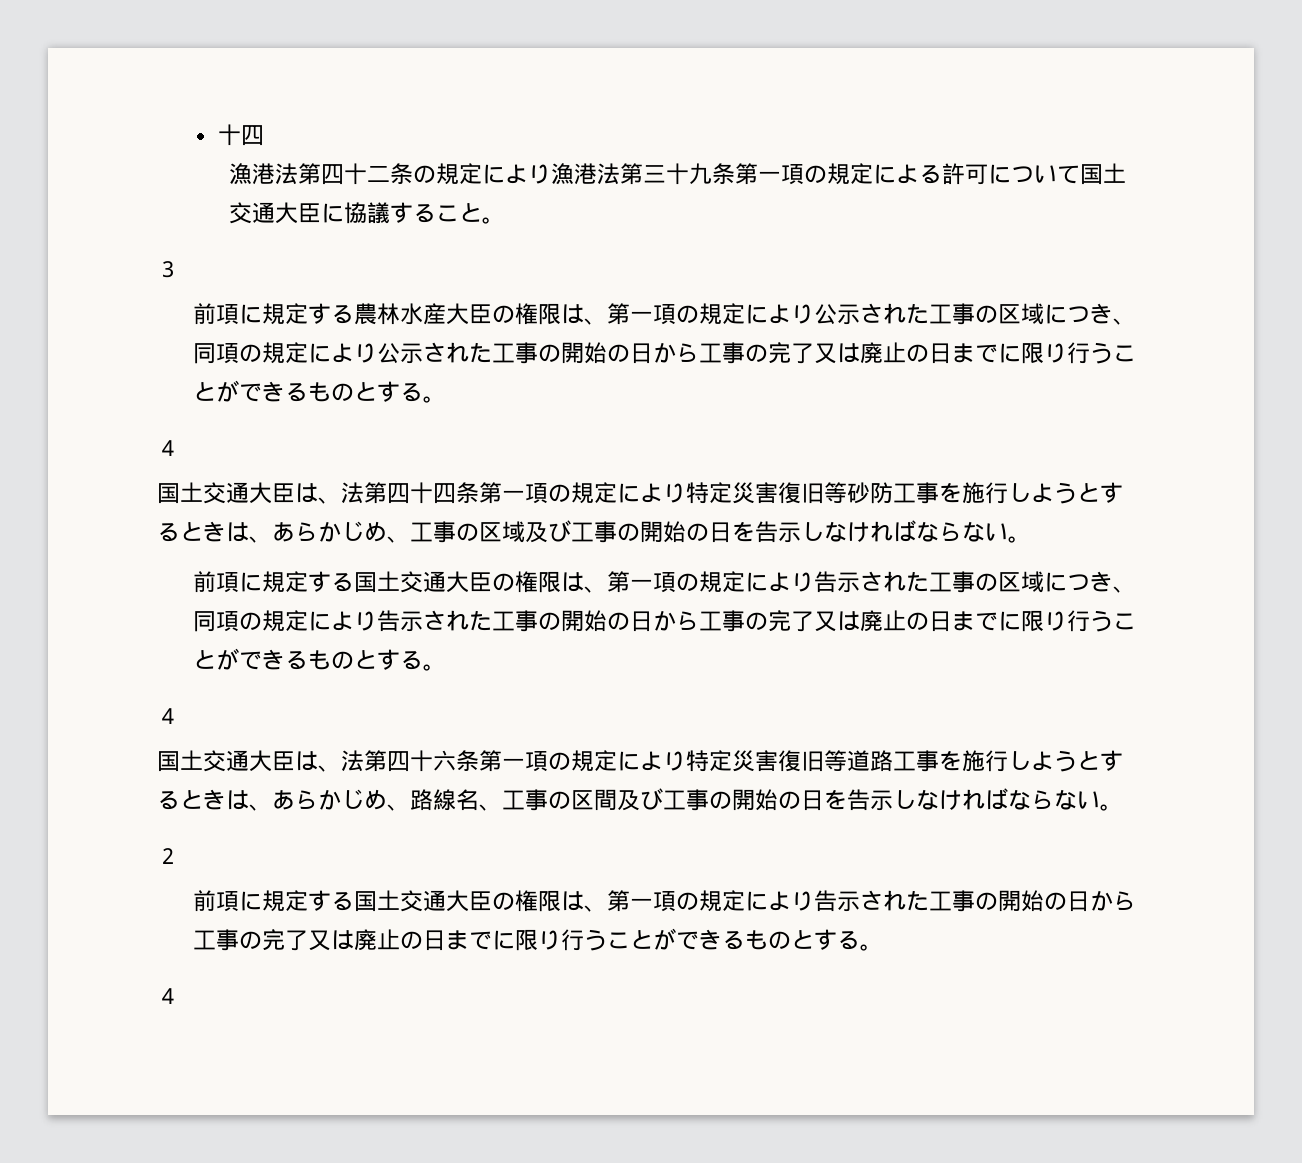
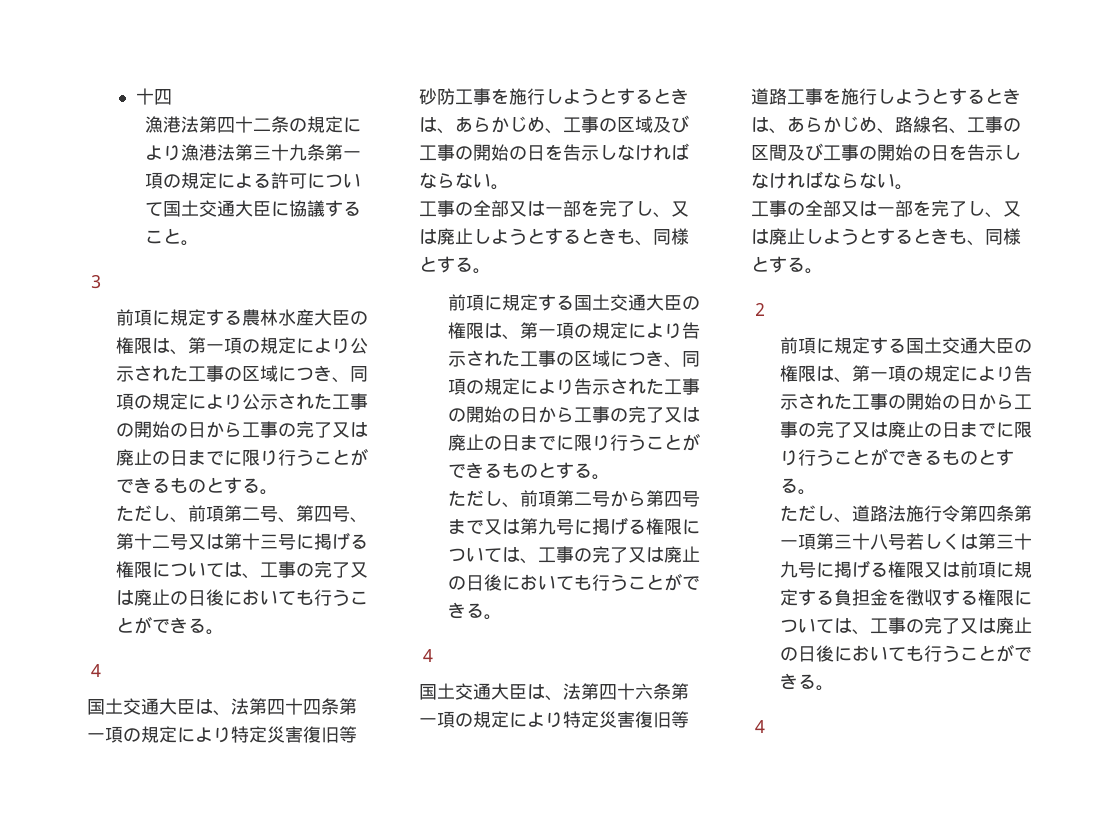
(446, 399) none -> [115,505,368,523] [115,532,368,550] [115,561,368,579] [115,589,368,606] [115,616,224,635] // ただし、前項第二号、第四号、第十二号又は第十三号に掲げる権限については、工事の完了又は廃止の日後においても行うことができる。
(1031, 539) none -> [419,200,689,218] [419,228,689,246] [419,256,491,274] // 工事の全部又は一部を完了し、又は廃止しようとするときも、同様とする。
(446, 667) none -> [447,490,700,508] [447,517,700,535] [447,546,700,564] [447,573,700,591] [447,602,502,620] // ただし、前項第二号から第四号まで又は第九号に掲げる権限については、工事の完了又は廃止の日後においても行うことができる。
(1123, 807) none -> [751,200,1021,218] [751,228,1021,246] [751,256,823,274] // 工事の全部又は一部を完了し、又は廃止しようとするときも、同様とする。
(883, 947) none -> [779,505,1032,523] [779,533,1032,550] [779,560,1032,578] [779,589,1032,606] [779,617,1032,635] [779,644,1032,662] [779,673,834,691] // ただし、道路法施行令第四条第一項第三十八号若しくは第三十九号に掲げる権限又は前項に規定する負担金を徴収する権限については、工事の完了又は廃止の日後においても行うことができる。

